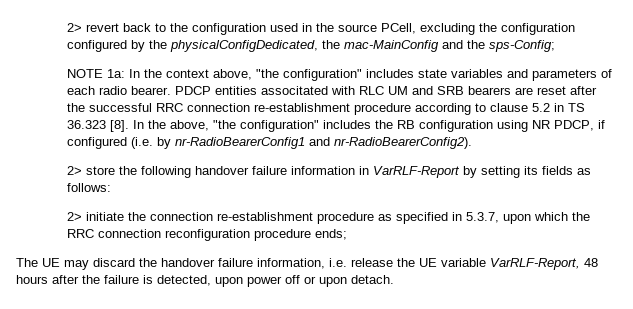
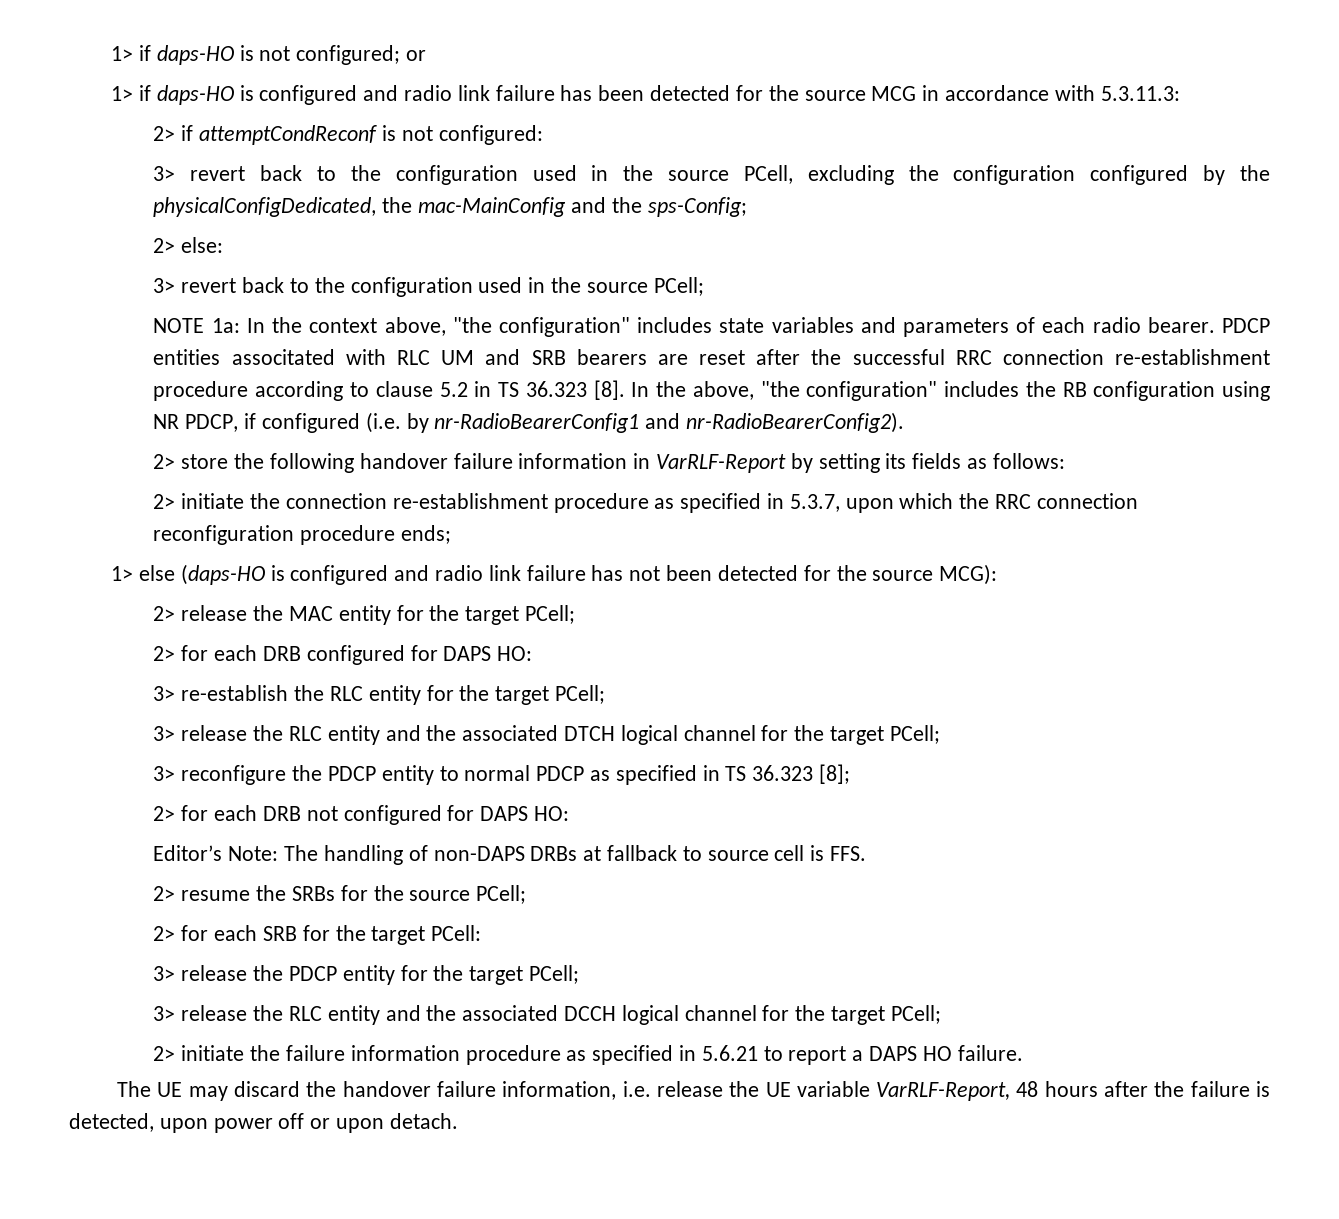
[66,23,82,32] 2> -> [111,45,427,65] [111,85,1180,105] [153,125,543,145] [153,166,176,181] 1> if daps-HO is not configured; or // 1> if daps-HO is configured and radio link failure has been detected for the source MCG in accordance with 5.3.11.3: // 2> if attemptCondReconf is not configured: // 3>
(555, 46) none -> [153,237,224,253] [153,277,704,297] // 2> else: // 3> revert back to the configuration used in the source PCell;
(347, 234) none -> [111,564,998,585] [153,605,575,625] [153,645,533,665] [153,685,605,705] [153,725,940,745] [153,764,850,785] [153,805,569,825] [153,845,866,865] [153,885,527,904] [153,925,482,945] [153,965,579,985] [153,1005,941,1025] [153,1045,1023,1065] // 1> else (daps-HO is configured and radio link failure has not been detected for the source MCG): // 2> release the MAC entity for the target PCell; // 2> for each DRB configured for DAPS HO: // 3> re-establish the RLC entity for the target PCell; // 3> release the RLC entity and the associated DTCH logical channel for the target PCell; // 3> reconfigure the PDCP entity to normal PDCP as specified in TS 36.323 [8]; // 2> for each DRB not configured for DAPS HO: // Editor’s Note: The handling of non-DAPS DRBs at fallback to source cell is FFS. // 2> resume the SRBs for the source PCell; // 2> for each SRB for the target PCell: // 3> release the PDCP entity for the target PCell; // 3> release the RLC entity and the associated DCCH logical channel for the target PCell; // 2> initiate the failure information procedure as specified in 5.6.21 to report a DAPS HO failure.

